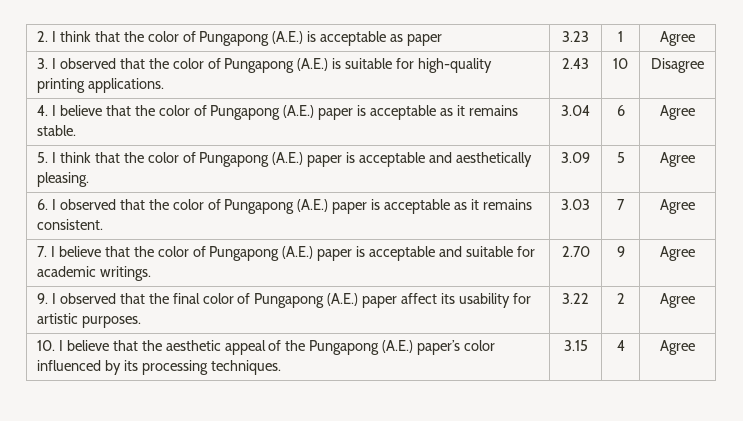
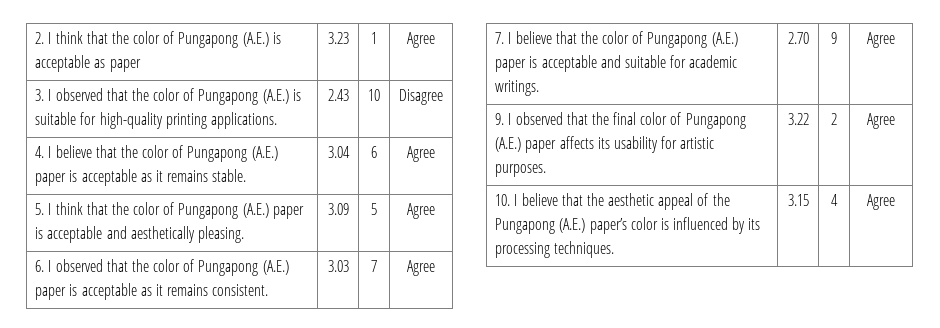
[401,293,438,304] affect -> [559,136,594,149] affects
(496, 345) none -> [660,218,669,230] is

